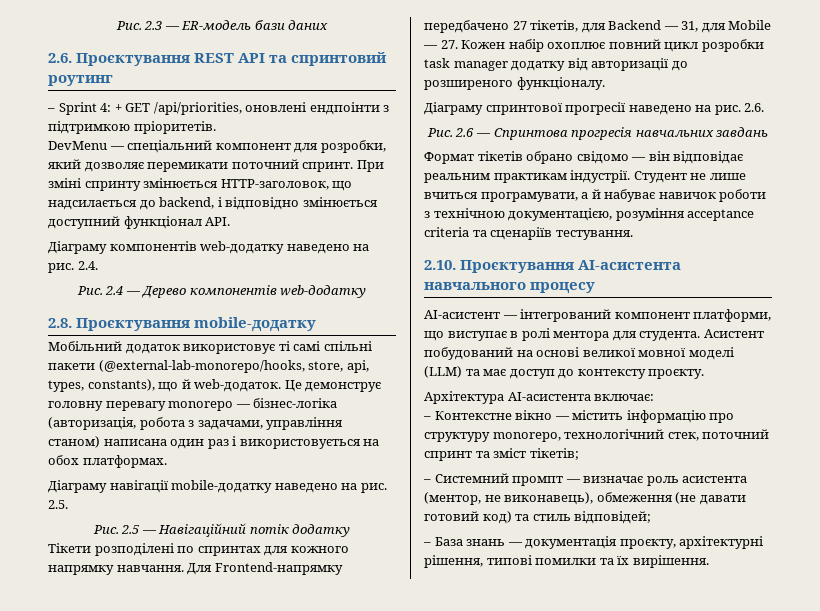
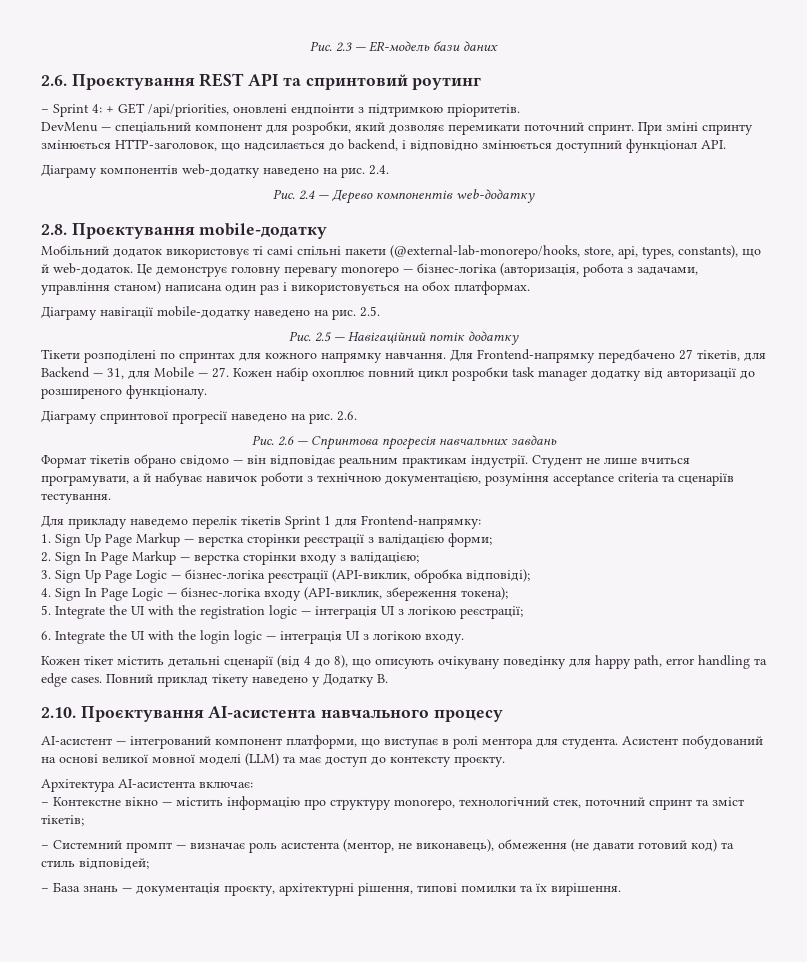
(633, 235) none -> [41,515,481,529] [41,533,492,547] [41,551,419,565] [41,569,530,583] [41,587,508,601] [41,605,523,619] [41,630,464,644] [41,655,767,669] [41,673,388,687] // Для прикладу наведемо перелік тікетів Sprint 1 для Frontend-напрямку: // 1. Sign Up Page Markup — верстка сторінки реєстрації з валідацією форми; // 2. Sign In Page Markup — верстка сторінки входу з валідацією; // 3. Sign Up Page Logic — бізнес-логіка реєстрації (API-виклик, обробка відповіді); // 4. Sign In Page Logic — бізнес-логіка входу (API-виклик, збереження токена); // 5. Integrate the UI with the registration logic — інтеграція UI з логікою реєстрації; // 6. Integrate the UI with the login logic — інтеграція UI з логікою входу. // Кожен тікет містить детальні сценарії (від 4 до 8), що описують очікувану поведінку для happy path, error handling та edge cases. Повний приклад тікету наведено у Додатку В.

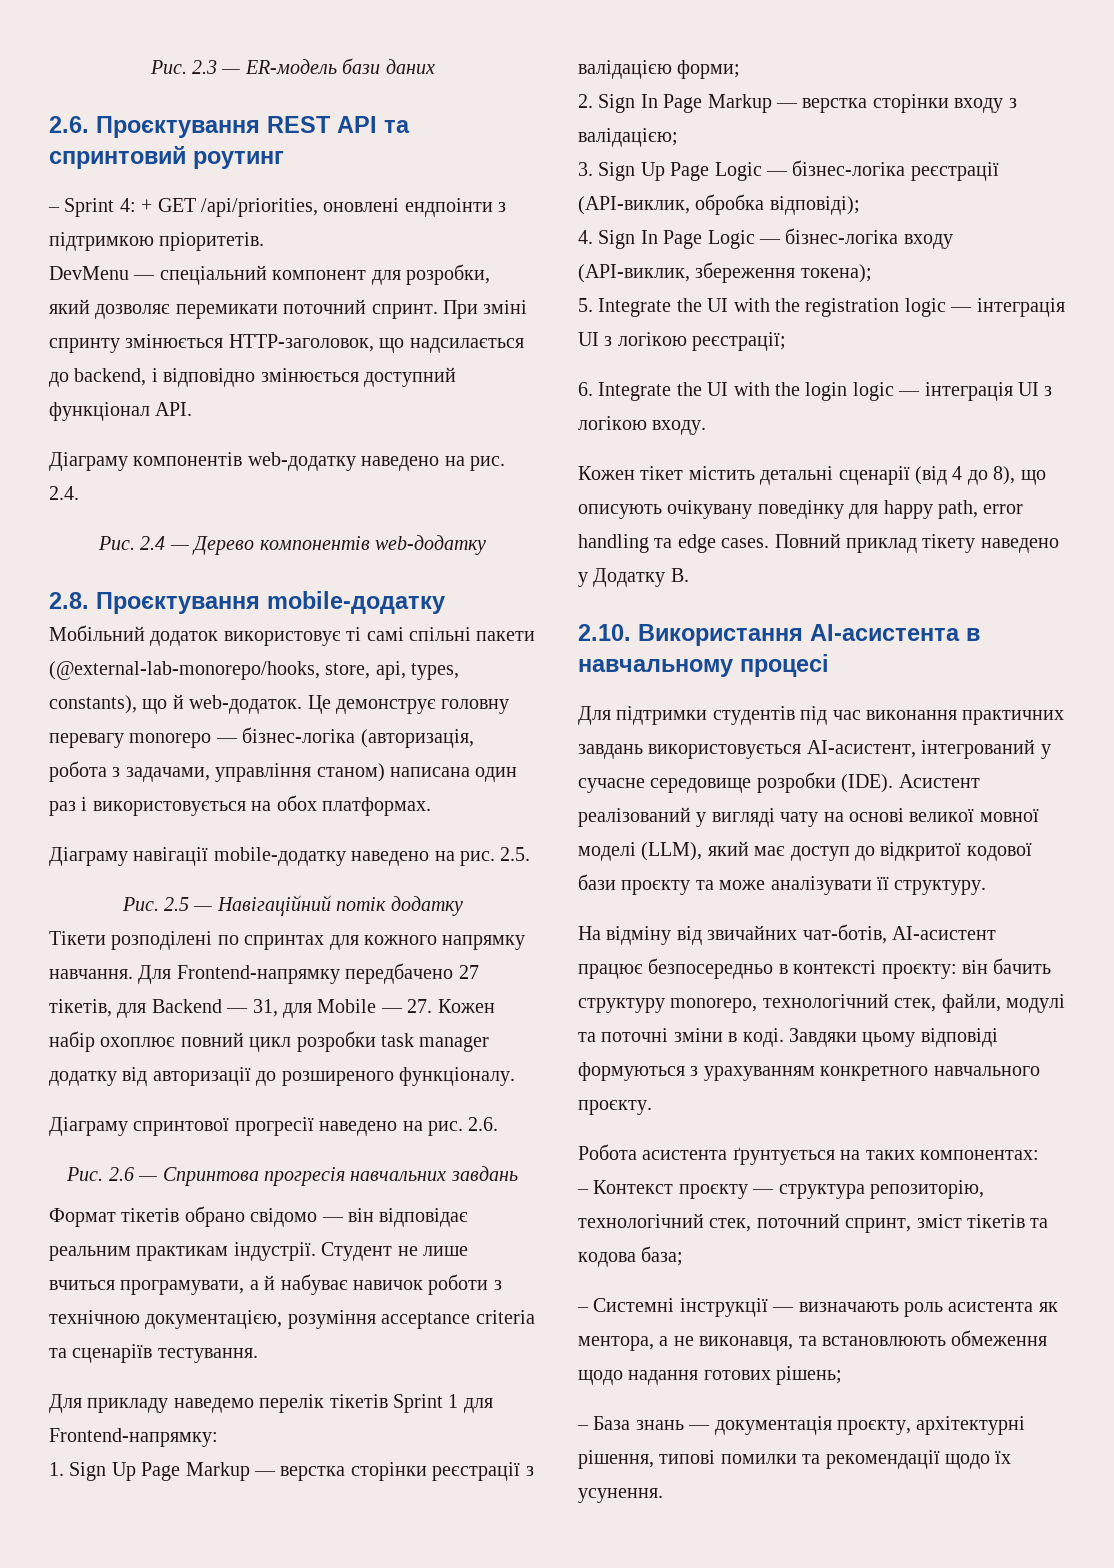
[80,706,503,722] [41,735,763,749] Проєктування AI-асистента навчального процесу // AI-асистент — інтегрований компонент платформи, що виступає в ролі ментора для студента. Асистент побудований -> [638,624,980,646] [578,654,829,677] [578,706,1065,725] [578,739,1051,759] [578,772,980,793] [578,807,819,827] Використання AI-асистента в навчальному процесі // Для підтримки студентів під час виконання практичних завдань використовується AI-асистент, інтегрований у сучасне середовище розробки (IDE). Асистент реалізований у вигляді чату
[245,753,296,766] (LLM) та -> [641,841,749,861] (LLM), який
[390,756,505,767] [41,779,253,792] [41,796,744,810] [41,815,84,826] [41,839,734,853] [41,858,149,869] контексту проєкту. // Архітектура AI-асистента включає: // – Контекстне вікно — містить інформацію про структуру monorepo, технологічний стек, поточний спринт та зміст тікетів; // – Системний промпт — визначає роль асистента (ментор, не виконавець), обмеження (не давати готовий код) та стиль відповідей; -> [880,842,1032,861] [578,874,987,895] [578,924,996,945] [578,958,1052,979] [578,993,1065,1013] [578,1028,998,1047] [578,1062,1040,1081] [578,1100,652,1115] [578,1144,1039,1165] [577,1180,984,1199] [578,1213,1049,1233] [578,1246,684,1267] [577,1298,1058,1317] [578,1330,1048,1351] [578,1366,843,1385] відкритої кодової бази проєкту та може аналізувати її структуру. // На відміну від звичайних чат-ботів, AI-асистент працює безпосередньо в контексті проєкту: він бачить структуру monorepo, технологічний стек, файли, модулі та поточні зміни в коді. Завдяки цьому відповіді формуються з урахуванням конкретного навчального проєкту. // Робота асистента ґрунтується на таких компонентах: // – Контекст проєкту — структура репозиторію, технологічний стек, поточний спринт, зміст тікетів та кодова база; // – Системні інструкції — визначають роль асистента як ментора, а не виконавця, та встановлюють обмеження щодо надання готових рішень;
[536,883,621,896] їх вирішення. -> [825,1450,1012,1469] [578,1488,663,1503] рекомендації щодо їх усунення.

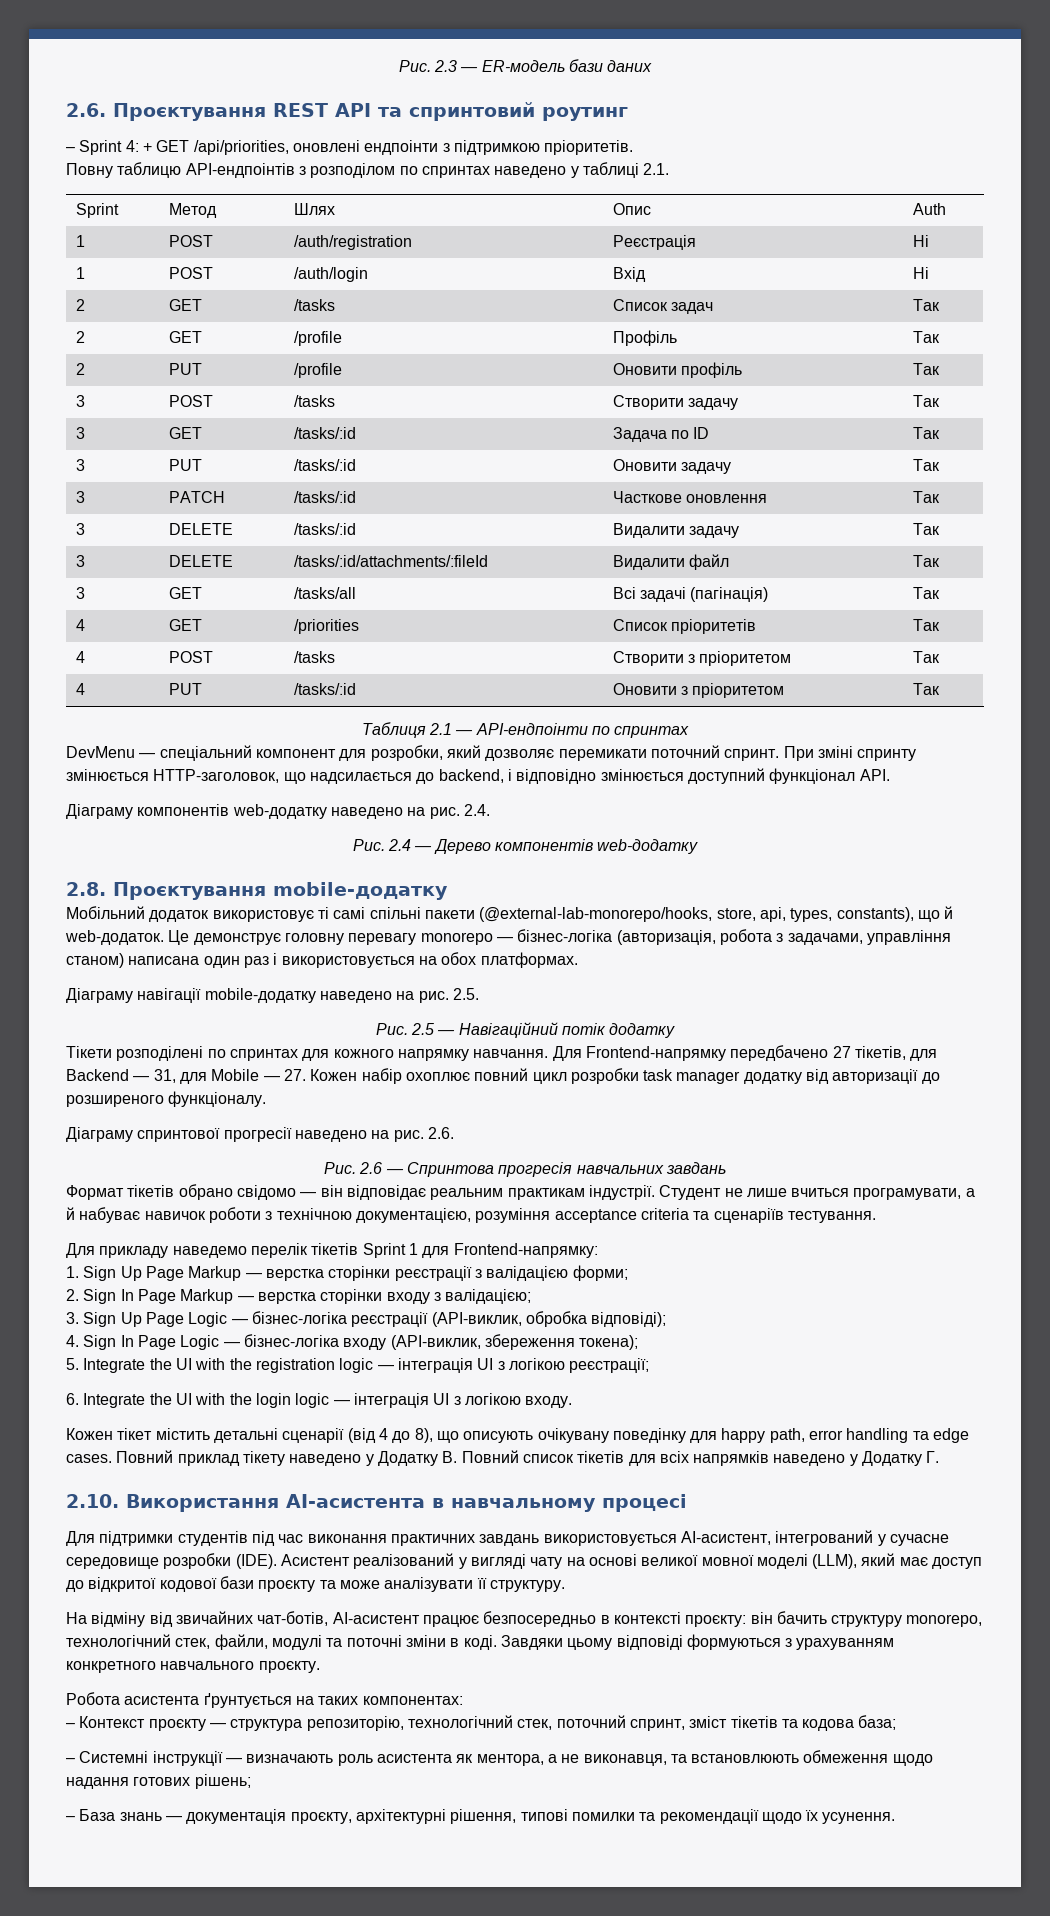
(265, 241) none -> [66,162,670,178] [75,203,119,218] [168,203,217,218] [293,203,335,215] [612,203,651,215] [912,203,946,215] [75,235,85,247] [168,235,213,247] [293,235,412,250] [612,235,696,250] [912,235,929,247] [75,267,85,279] [168,267,213,279] [293,267,368,282] [612,267,646,282] [912,267,929,279] [75,299,85,311] [168,299,202,311] [293,299,335,311] [612,299,714,314] [912,299,940,311] [75,331,85,343] [168,331,202,343] [293,331,342,346] [612,330,677,346] [912,331,940,343] [75,363,85,375] [168,363,202,375] [293,363,342,378] [612,362,743,378] [912,363,940,375] [75,395,85,407] [168,395,213,407] [293,395,335,407] [612,395,739,410] [912,395,940,407] [75,427,85,439] [168,427,202,439] [293,427,356,439] [612,427,710,442] [912,427,940,439] [75,459,85,471] [168,459,202,471] [293,459,356,471] [612,459,732,474] [912,459,940,471] [75,491,85,503] [168,491,225,503] [293,491,356,503] [612,491,768,503] [912,491,940,503] [75,523,85,535] [168,523,233,535] [293,523,356,535] [612,523,740,538] [912,523,940,535] [75,555,85,567] [168,555,233,567] [293,555,488,567] [612,554,730,570] [912,555,940,567] [75,587,85,599] [168,587,202,599] [293,587,356,599] [612,587,769,602] [912,587,940,599] [75,619,85,631] [168,619,202,631] [293,619,359,634] [612,619,757,634] [912,619,940,631] [75,651,85,663] [168,651,213,663] [293,651,335,663] [612,651,792,666] [912,651,940,663] [75,683,85,695] [168,683,202,695] [293,683,356,695] [612,683,785,698] [912,683,940,695] [361,722,690,738] // Повну таблицю API-ендпоінтів з розподілом по спринтах наведено у таблиці 2.1. // Sprint | Метод | Шлях | Опис | Auth // 1 | POST | /auth/registration | Реєстрація | Ні // 1 | POST | /auth/login | Вхід | Ні // 2 | GET | /tasks | Список задач | Так // 2 | GET | /profile | Профіль | Так // 2 | PUT | /profile | Оновити профіль | Так // 3 | POST | /tasks | Створити задачу | Так // 3 | GET | /tasks/:id | Задача по ID | Так // 3 | PUT | /tasks/:id | Оновити задачу | Так // 3 | PATCH | /tasks/:id | Часткове оновлення | Так // 3 | DELETE | /tasks/:id | Видалити задачу | Так // 3 | DELETE | /tasks/:id/attachments/:fileId | Видалити файл | Так // 3 | GET | /tasks/all | Всі задачі (пагінація) | Так // 4 | GET | /priorities | Список пріоритетів | Так // 4 | POST | /tasks | Створити з пріоритетом | Так // 4 | PUT | /tasks/:id | Оновити з пріоритетом | Так // Таблиця 2.1 — API-ендпоінти по спринтах
(689, 575) none -> [461,1450,940,1466] Повний список тікетів для всіх напрямків наведено у Додатку Г.

